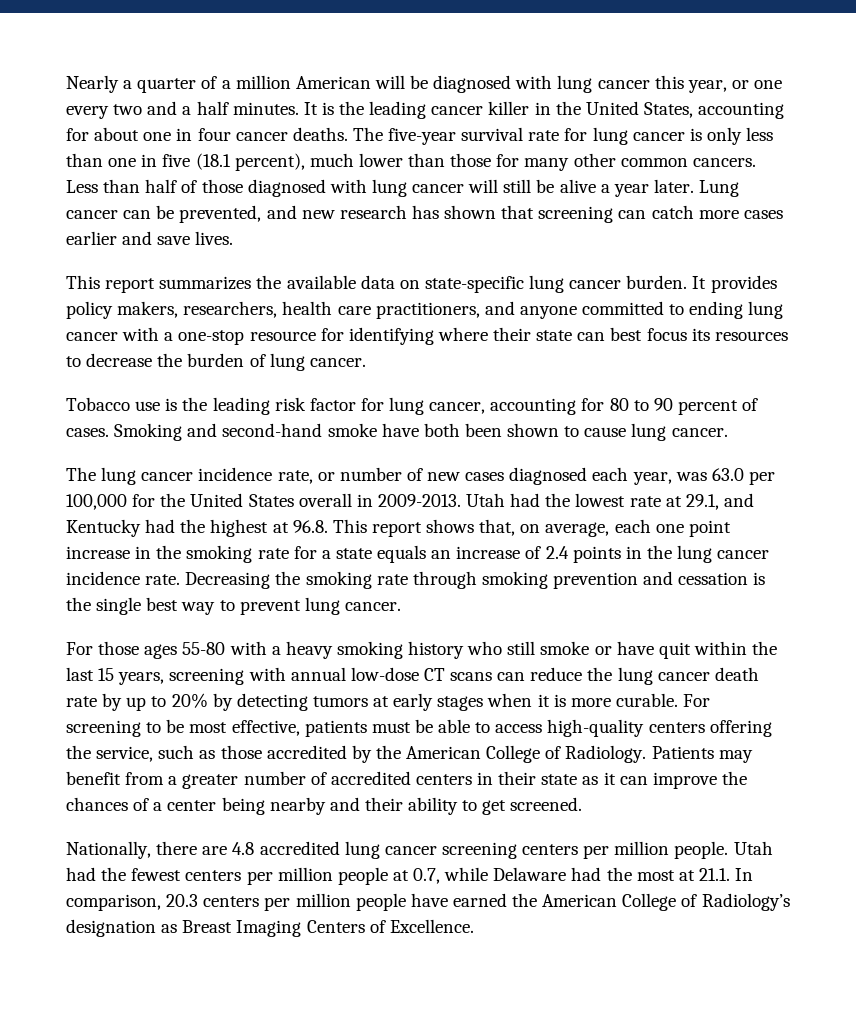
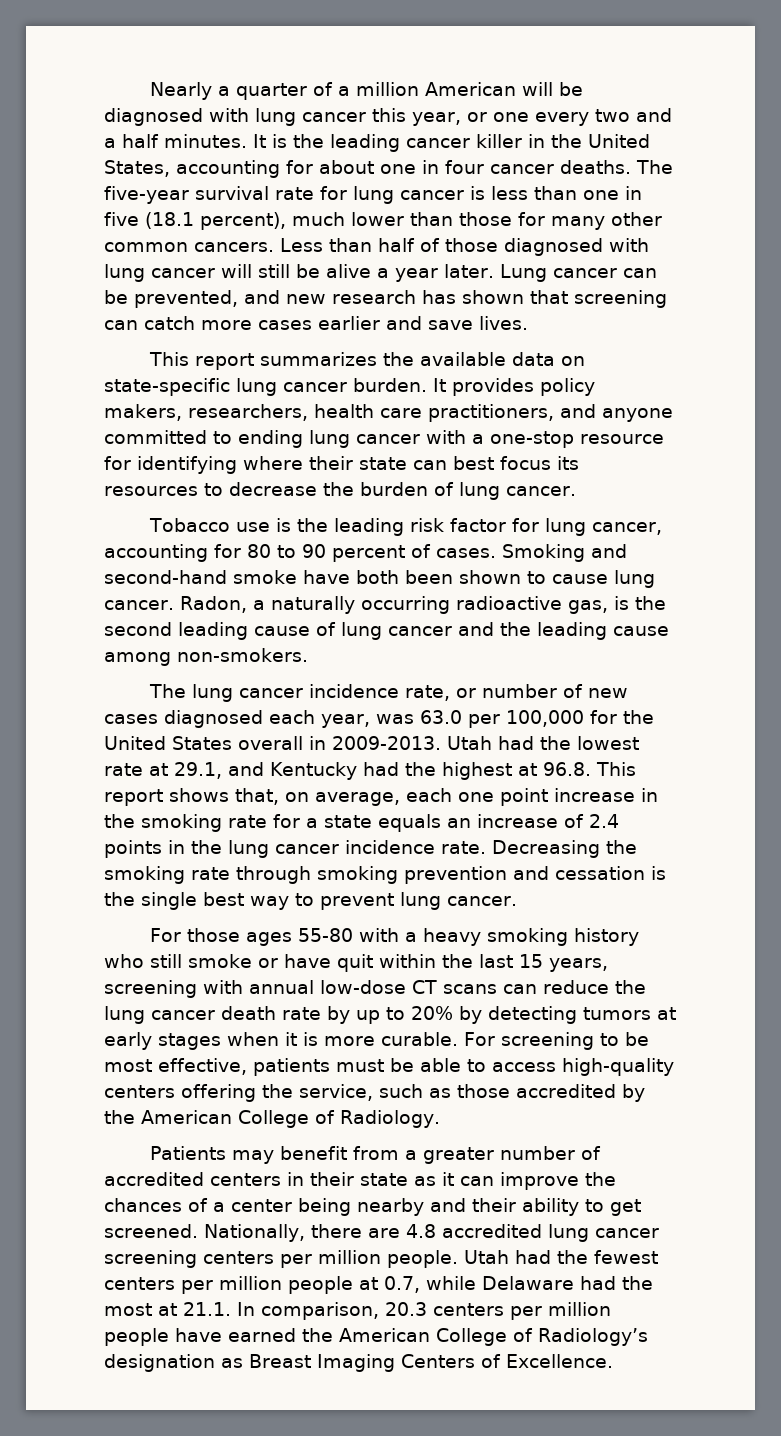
[706,127,742,145] only -> (485, 193) none
(728, 432) none -> [179,596,666,614] [104,622,669,640] [104,648,308,666] Radon, a naturally occurring radioactive gas, is the second leading cause of lung cancer and the leading cause among non-smokers.
(647, 754) none -> (440, 1119) //
(583, 804) // -> (198, 1231) none

